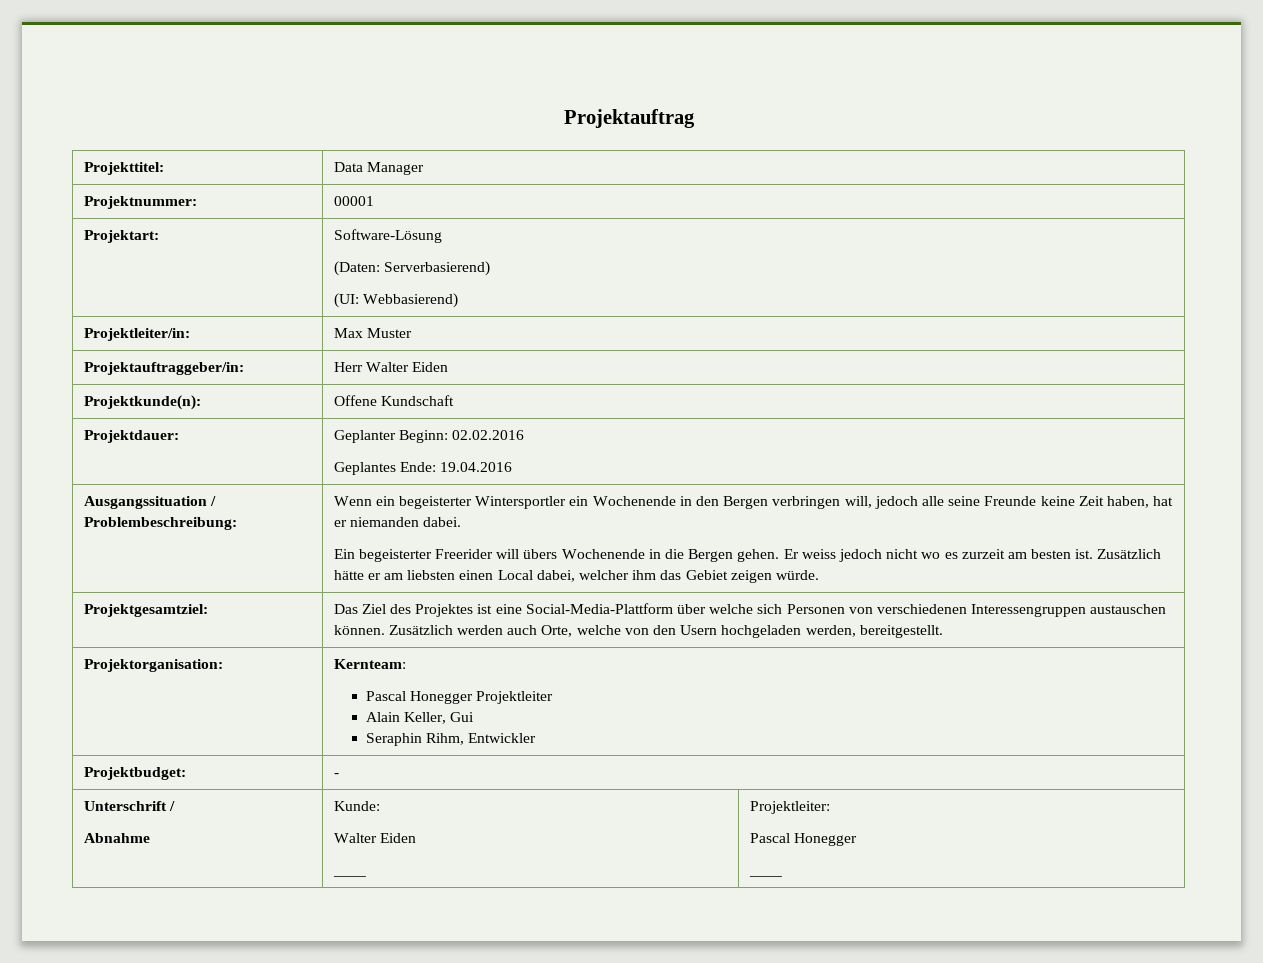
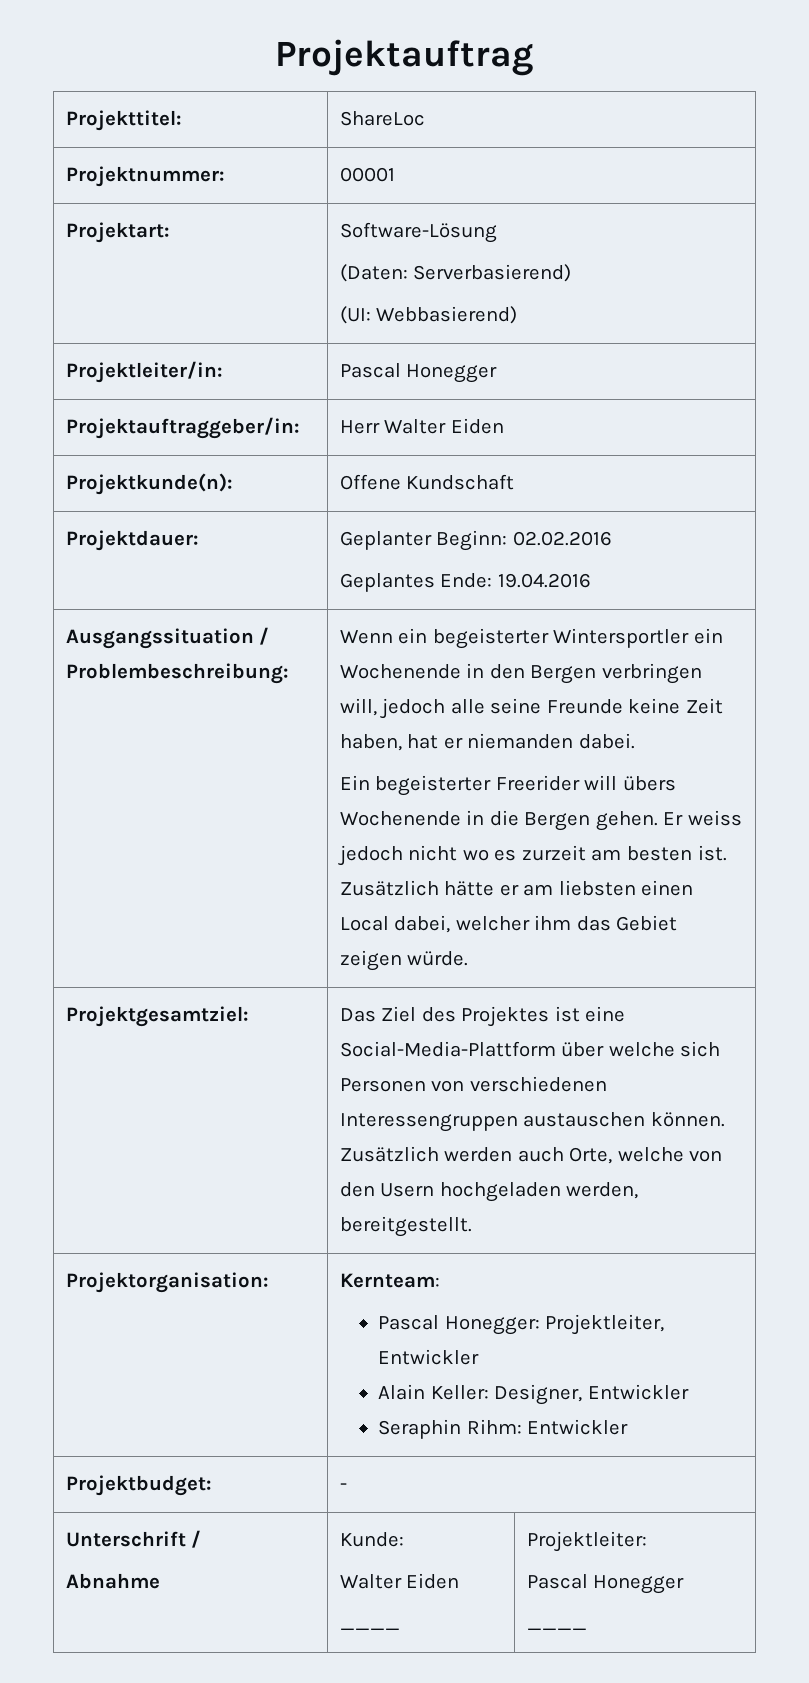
[333,162,424,175] Data Manager -> [339,111,425,126] ShareLoc
[333,328,412,338] Max Muster -> [339,363,498,383] Pascal Honegger
[410,691,554,704] [365,712,475,724] Honegger Projektleiter // Alain Keller, Gui -> [444,1314,665,1335] [378,1349,480,1365] [378,1384,689,1405] Honegger: Projektleiter, Entwickler // Alain Keller: Designer, Entwickler
[426,733,465,745] Rihm, -> [466,1419,522,1434] Rihm:

